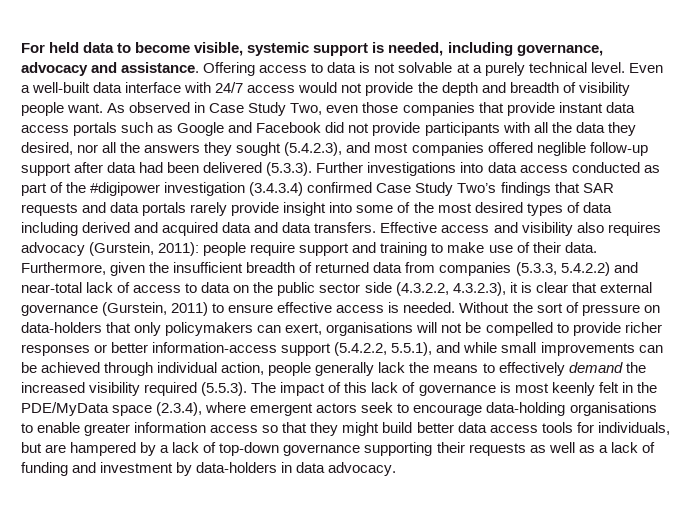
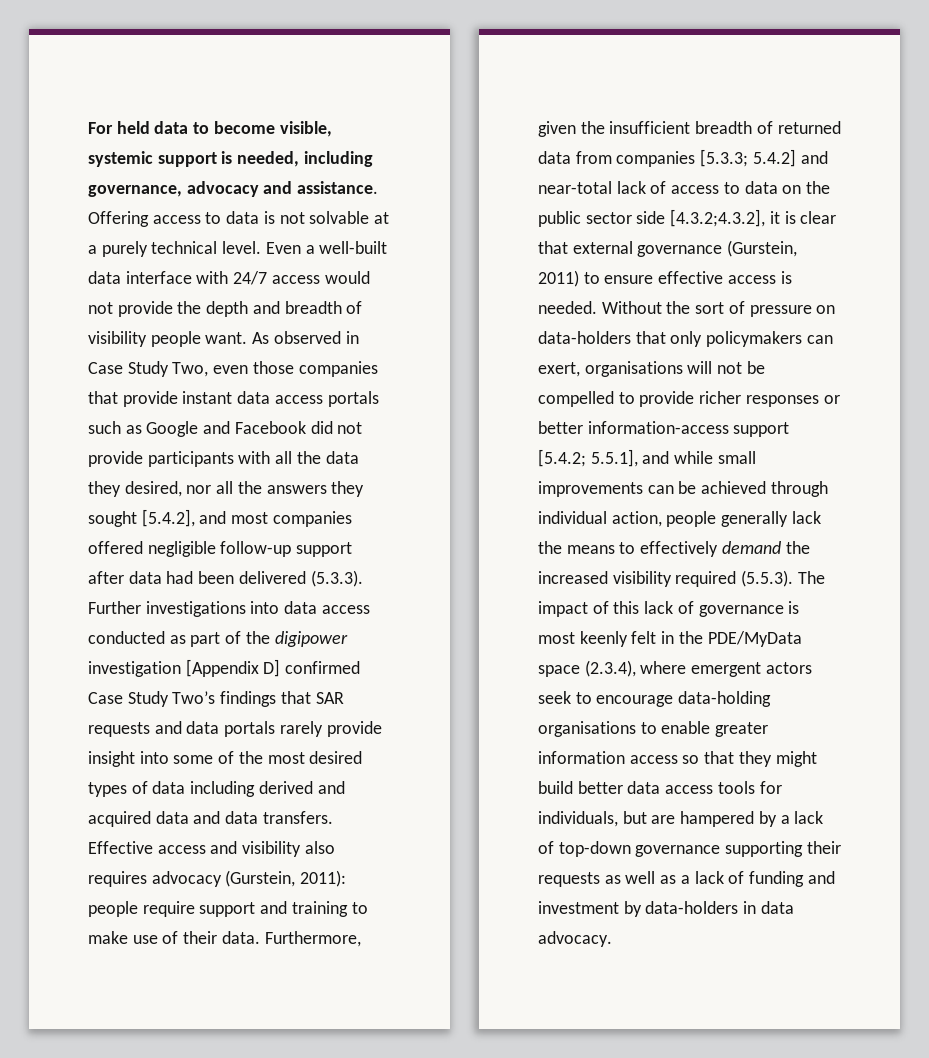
[284,142,343,156] (5.4.2.3), -> [141,509,195,527] [5.4.2],
[536,142,586,156] neglible -> [147,541,216,557] negligible
[90,182,304,196] #digipower investigation (3.4.3.4) -> [274,631,348,647] [88,659,281,677] digipower investigation [Appendix D]
[515,262,610,276] (5.3.3, 5.4.2.2) -> [700,149,796,167] [5.3.3; 5.4.2]
[395,282,506,296] (4.3.2.2, 4.3.2.3), -> [670,209,766,227] [4.3.2;4.3.2],
[334,342,433,356] (5.4.2.2, 5.5.1), -> [538,449,638,467] [5.4.2; 5.5.1],

